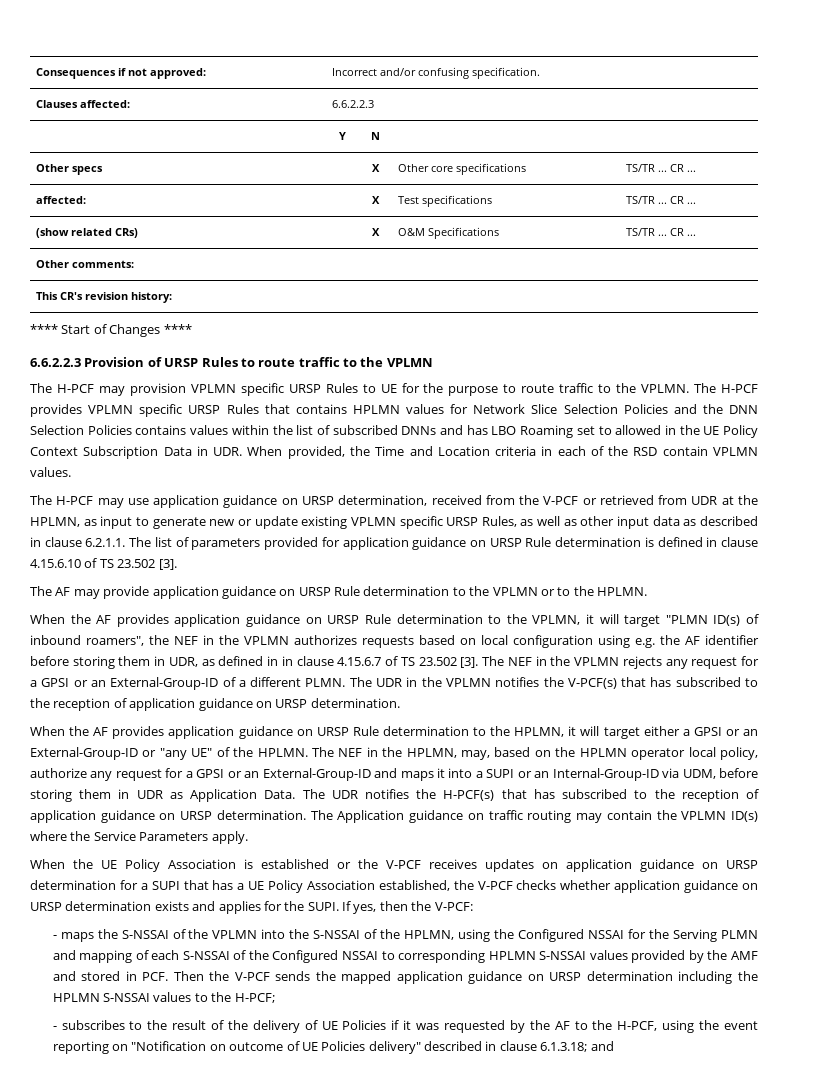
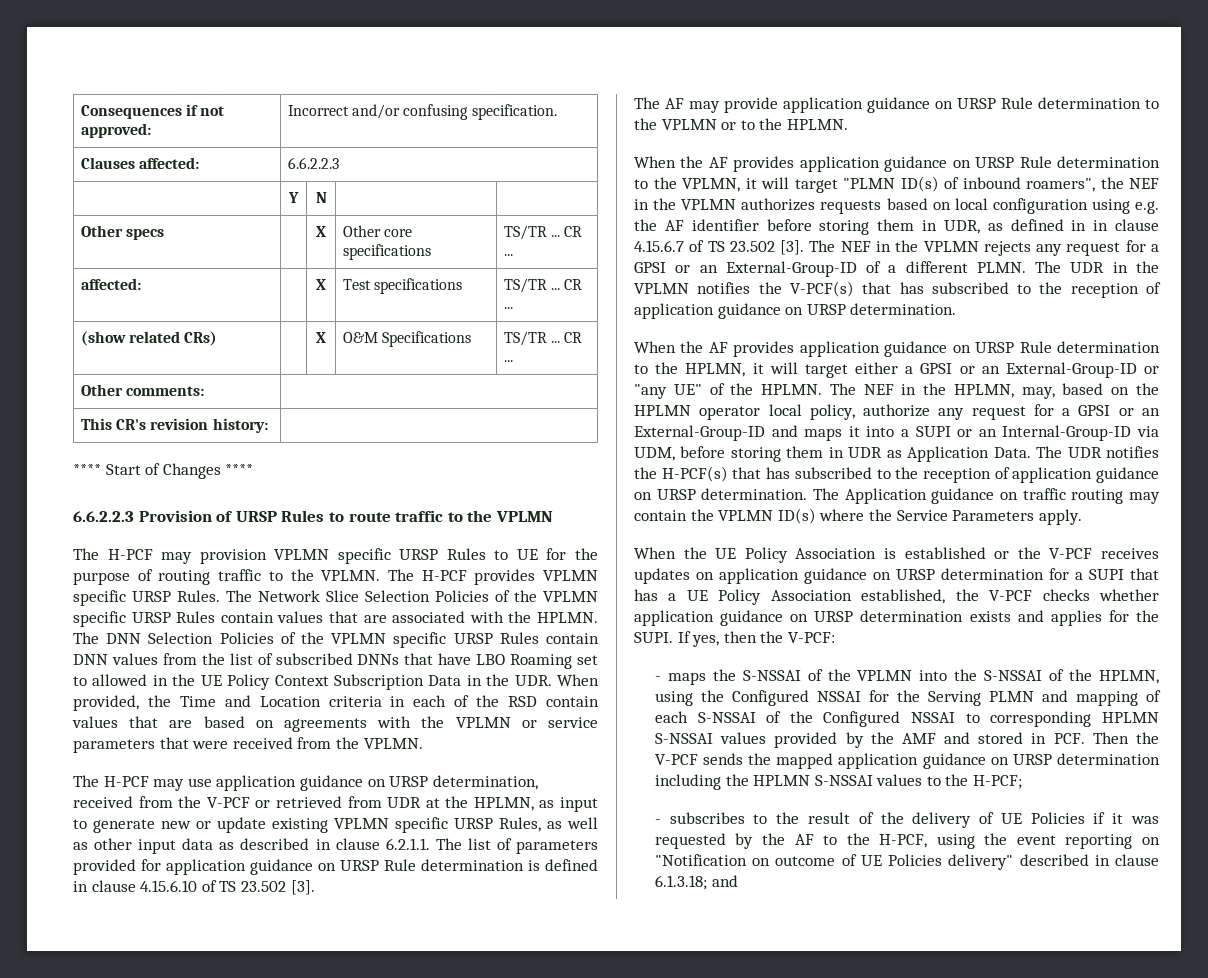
[503,384,555,393] to route -> [137,569,211,585] of routing
[226,404,758,414] [30,425,269,435] Rules that contains HPLMN values for Network Slice Selection Policies and the DNN Selection Policies contains values within -> [177,590,598,602] [73,611,599,627] [73,632,599,648] [73,653,197,665] Rules. The Network Slice Selection Policies of the VPLMN specific URSP Rules contain values that are associated with the HPLMN. The DNN Selection Policies of the VPLMN specific URSP Rules contain DNN values from
[439,425,488,435] and has -> [404,653,472,665] that have
(208, 451) none -> [486,674,510,686] the
[713,447,759,456] [30,467,71,477] VPLMN values. -> [72,716,598,732] [73,737,423,753] values that are based on agreements with the VPLMN or service parameters that were received from the VPLMN.

